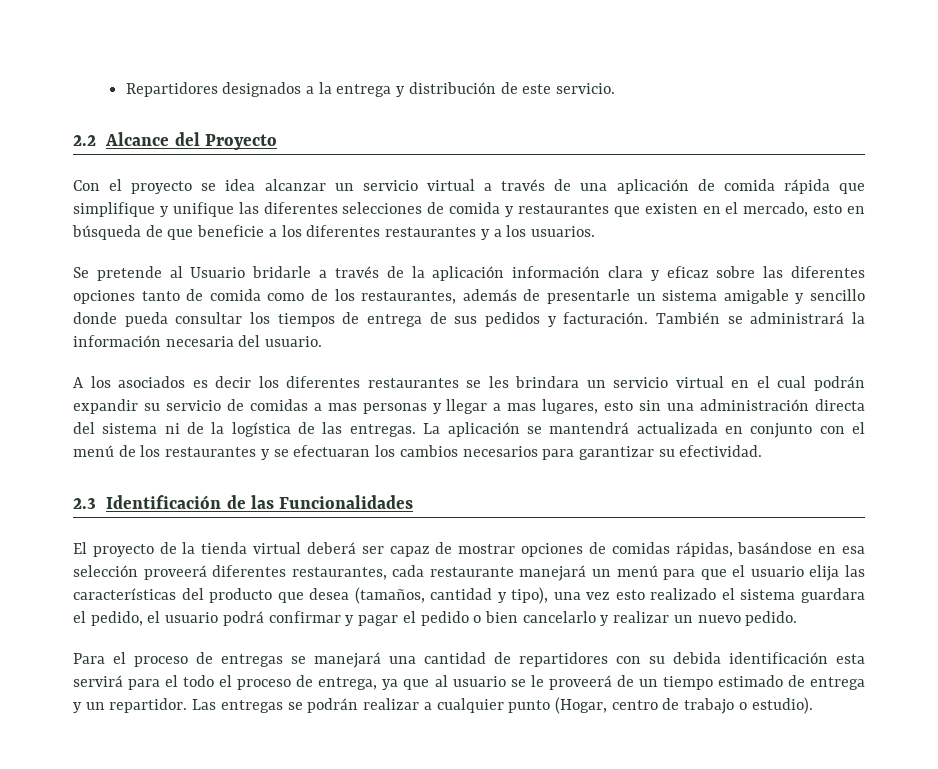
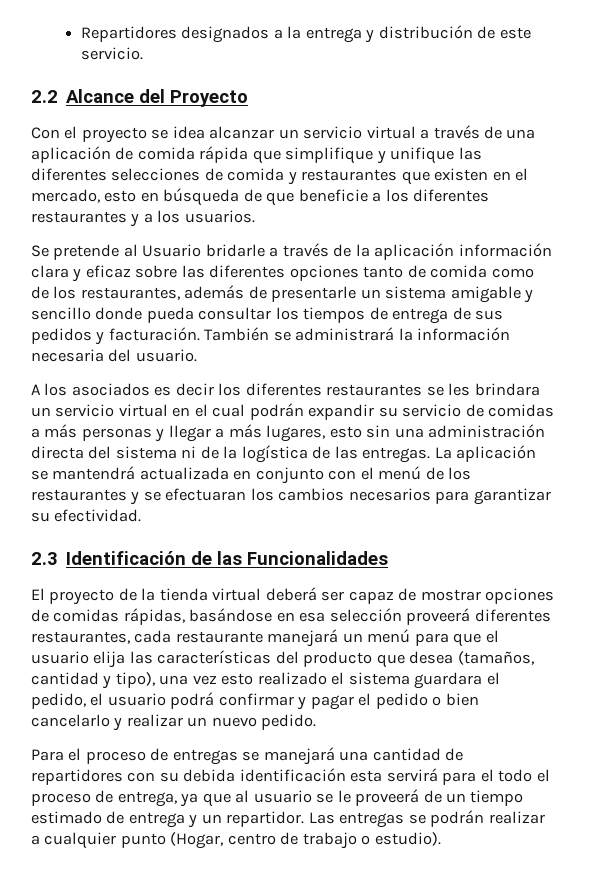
[327,403,357,411] mas -> [44,424,78,438] más
[507,403,537,411] mas -> [228,424,262,438] más

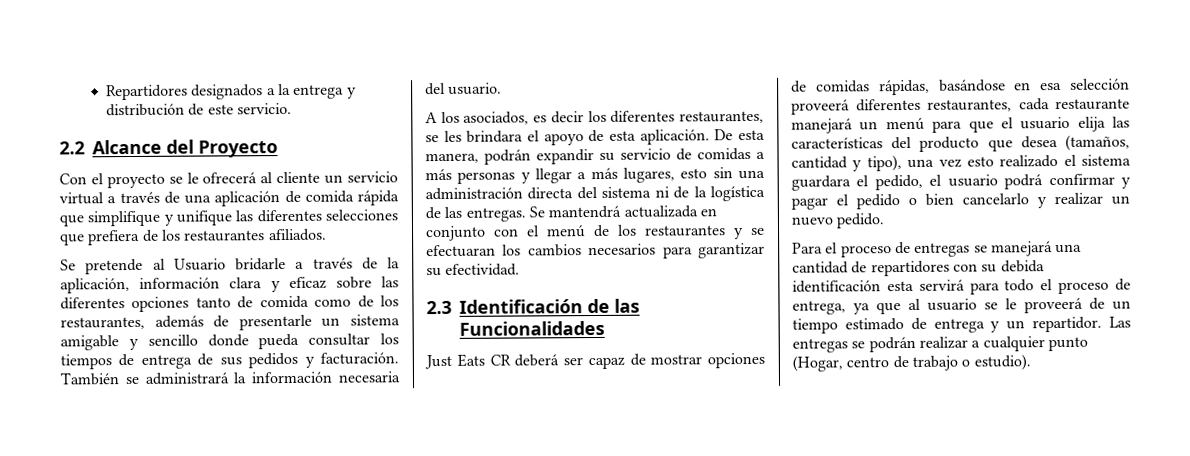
[172,126,275,139] idea alcanzar -> [186,171,321,184] le ofrecerá al cliente
[204,168,529,185] [31,188,490,206] [31,210,255,227] de comida y restaurantes que existen en el mercado, esto en búsqueda de que beneficie a los diferentes restaurantes y a los usuarios. -> [60,228,327,246] que prefiera de los restaurantes afiliados.
[374,243,455,260] aplicación -> [60,278,130,294] aplicación,
[71,383,150,396] asociados -> [463,111,530,125] asociados,
[326,384,423,396] restaurantes -> [679,110,764,124] restaurantes,
[31,404,246,417] un servicio virtual en el cual -> [527,129,765,146] [425,152,479,164] el apoyo de esta aplicación. De esta manera,
[434,445,537,462] [31,470,48,480] La aplicación se -> [528,206,545,218] Se
[31,588,262,605] El proyecto de la tienda virtual -> [424,353,511,370] Just Eats CR
[480,769,494,782] el -> (1000, 288) none

